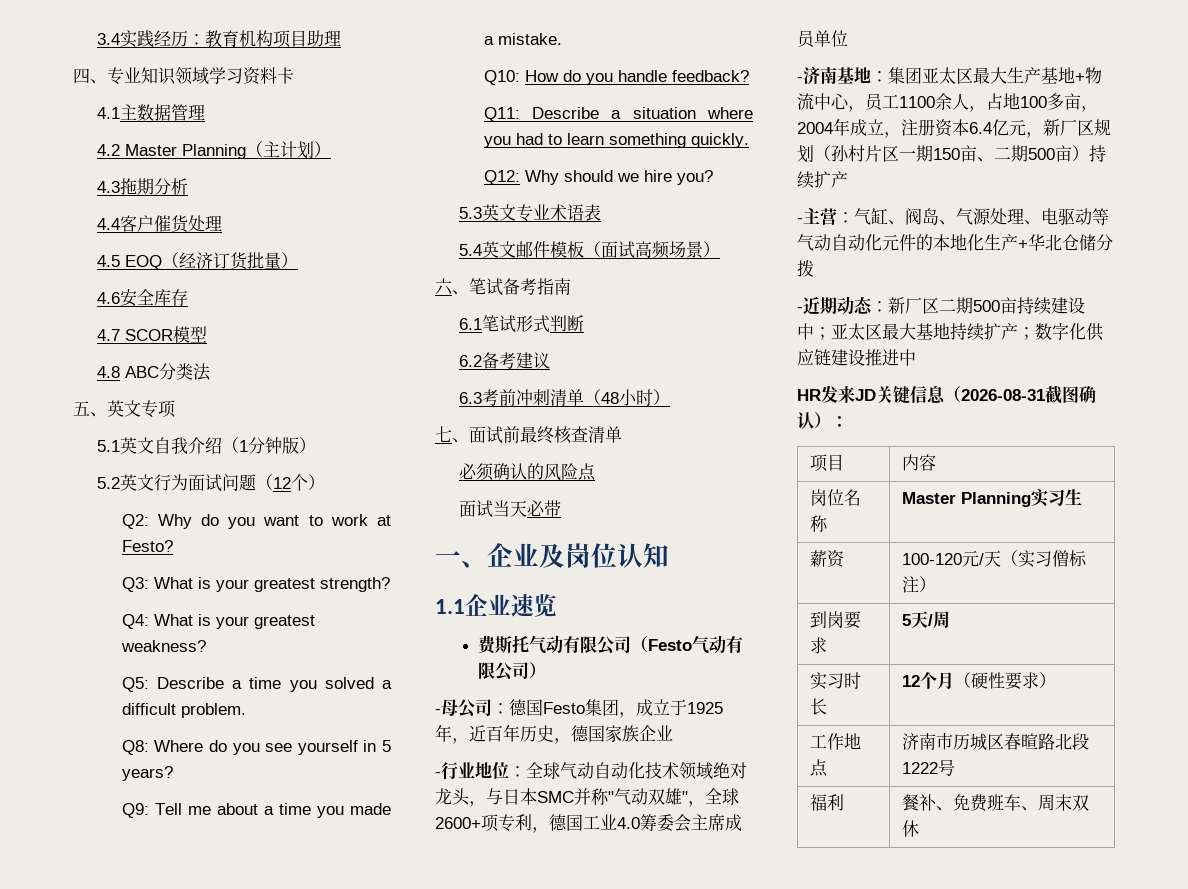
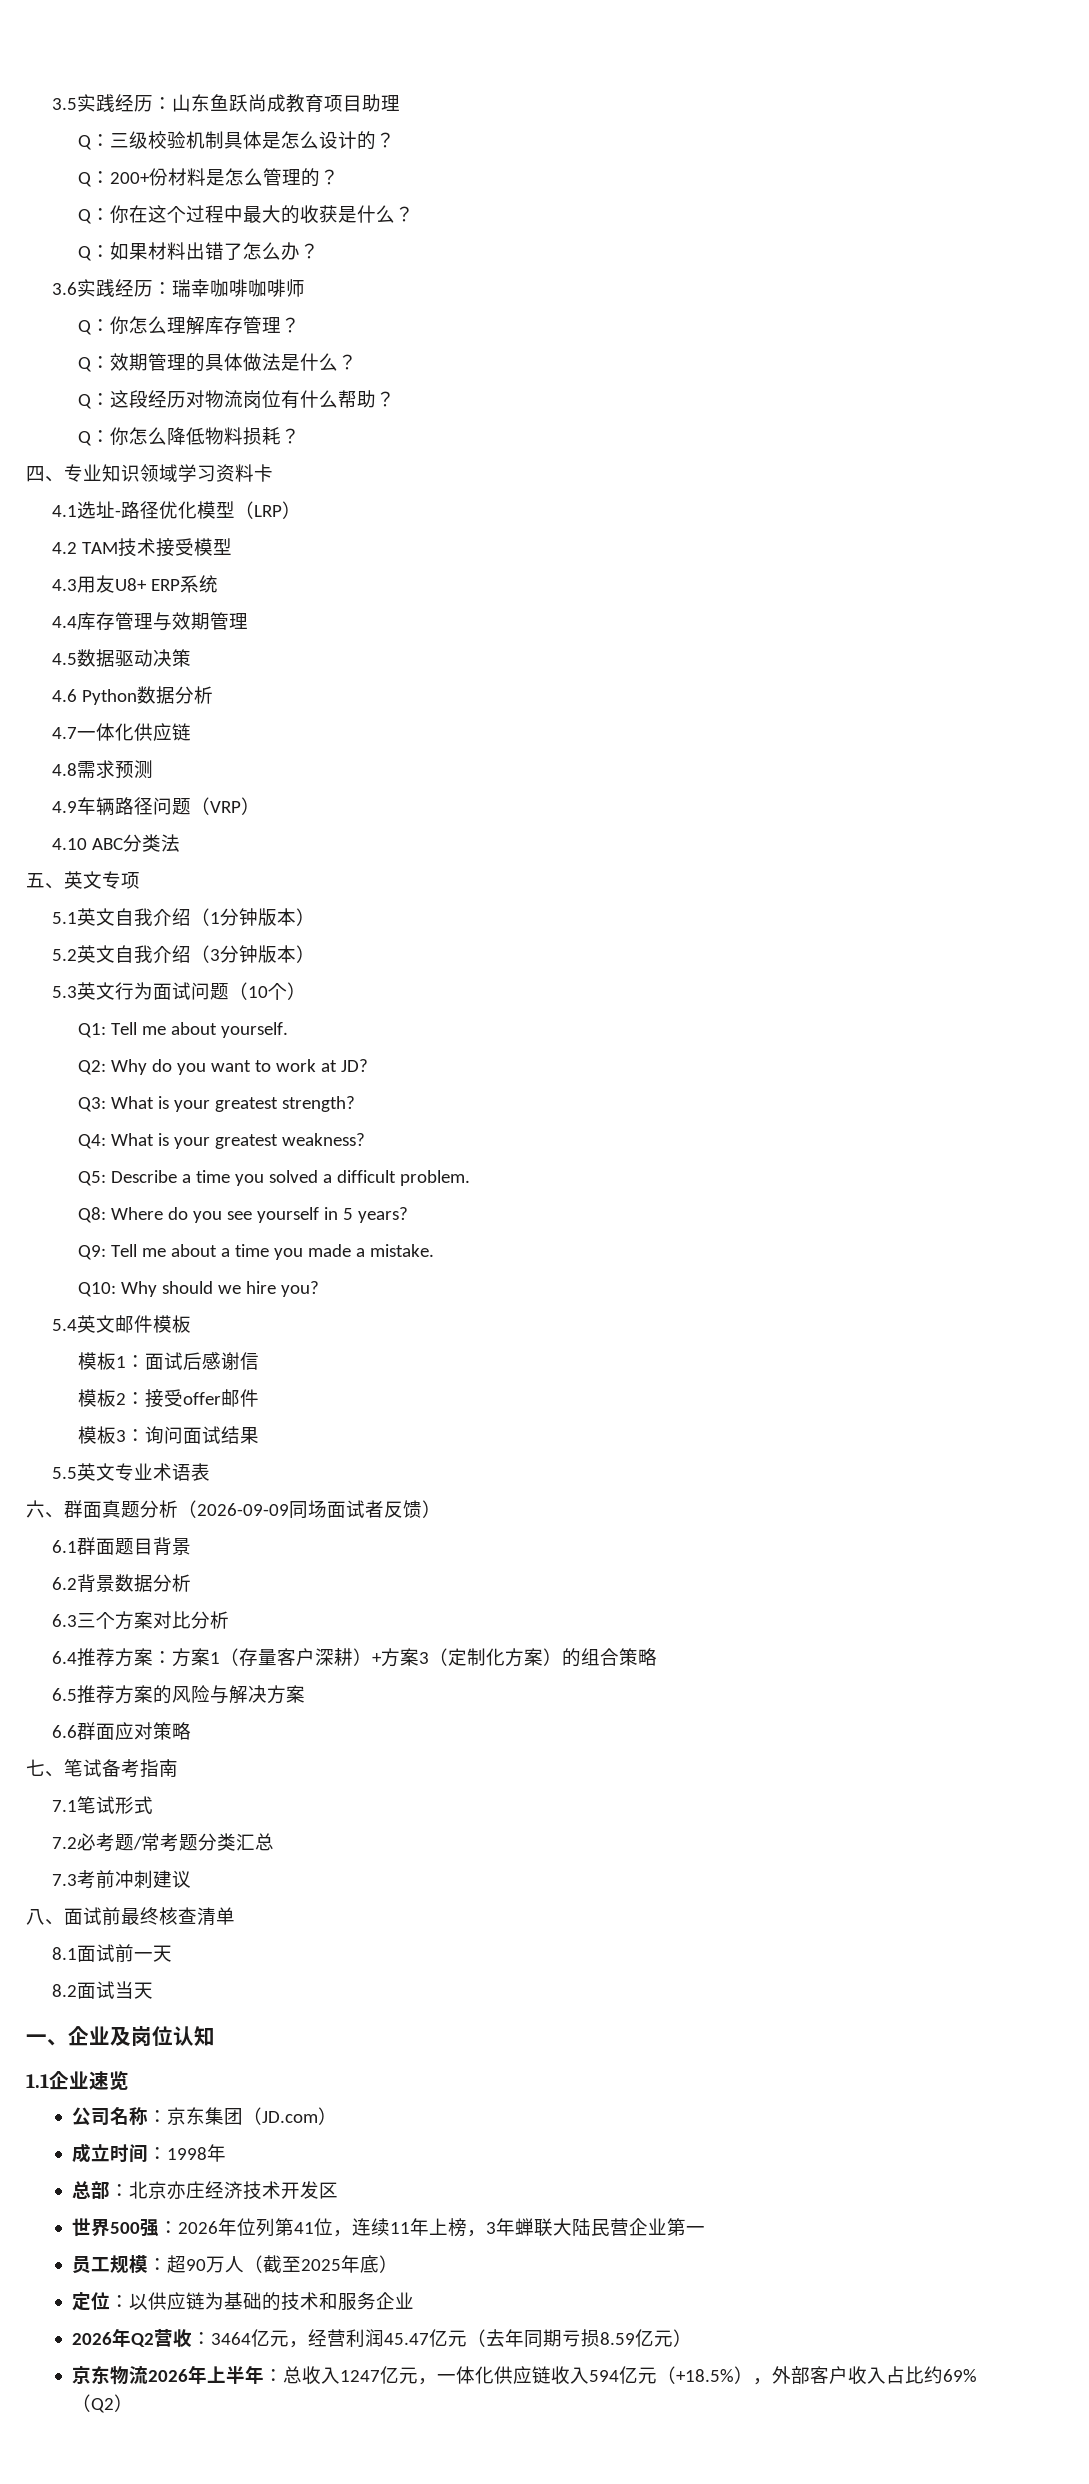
[97,30,342,48] 3.4实践经历：教育机构项目助理 -> [51,94,400,113] [77,131,395,150] [77,168,339,187] [77,205,414,224] [77,242,319,261] [51,279,305,297] [77,316,300,335] [77,353,357,372] [77,390,395,409] [77,427,300,446] 3.5实践经历：山东鱼跃尚成教育项目助理 // Q：三级校验机制具体是怎么设计的？ // Q：200+份材料是怎么管理的？ // Q：你在这个过程中最大的收获是什么？ // Q：如果材料出错了怎么办？ // 3.6实践经历：瑞幸咖啡咖啡师 // Q：你怎么理解库存管理？ // Q：效期管理的具体做法是什么？ // Q：这段经历对物流岗位有什么帮助？ // Q：你怎么降低物料损耗？
[120,104,206,121] [97,141,332,159] [97,178,189,195] [97,215,223,233] [97,252,299,270] [97,289,189,307] [97,326,208,343] [97,366,121,378] 主数据管理 // 4.2 Master Planning（主计划） // 4.3拖期分析 // 4.4客户催货处理 // 4.5 EOQ（经济订货批量） // 4.6安全库存 // 4.7 SCOR模型 // 4.8 -> [76,501,301,519] [51,538,232,557] [51,575,218,593] [51,612,248,631] [51,649,191,667] [51,686,213,705] [51,723,191,741] [51,760,153,779] [51,797,260,816] [51,838,87,850] 选址-路径优化模型（LRP） // 4.2 TAM技术接受模型 // 4.3用友U8+ ERP系统 // 4.4库存管理与效期管理 // 4.5数据驱动决策 // 4.6 Python数据分析 // 4.7一体化供应链 // 4.8需求预测 // 4.9车辆路径问题（VRP） // 4.10
(300, 445) none -> [276,908,296,926] 本
(155, 482) none -> [114,945,315,963] [51,982,115,1000] 自我介绍（3分钟版本） // 5.3英文
[273,477,292,489] 12 -> [247,986,268,998] 10
(326, 482) none -> [77,1022,288,1038] // Q1: Tell me about yourself.
[121,540,173,552] Festo? -> [340,1059,368,1072] JD?
[524,70,749,85] [483,107,753,122] [483,133,749,148] [483,170,520,185] How do you handle feedback? // Q11: Describe a situation where you had to learn something quickly. // Q12: -> (116, 1289) none
[459,204,602,222] [459,241,721,259] [435,278,453,295] 5.3英文专业术语表 // 5.4英文邮件模板（面试高频场景） // 六 -> [51,1315,191,1333] [77,1352,259,1370] [77,1389,259,1408] [77,1426,259,1444] [51,1463,210,1481] [26,1500,441,1519] [51,1537,191,1555] [51,1574,191,1592] [51,1611,229,1630] [51,1648,657,1667] [51,1685,305,1704] [51,1722,191,1740] [26,1759,45,1776] 5.4英文邮件模板 // 模板1：面试后感谢信 // 模板2：接受offer邮件 // 模板3：询问面试结果 // 5.5英文专业术语表 // 六、群面真题分析（2026-09-09同场面试者反馈） // 6.1群面题目背景 // 6.2背景数据分析 // 6.3三个方案对比分析 // 6.4推荐方案：方案1（存量客户深耕）+方案3（定制化方案）的组合策略 // 6.5推荐方案的风险与解决方案 // 6.6群面应对策略 // 七
[459,318,483,330] 6.1 -> [51,1800,77,1812] 7.1
[550,315,585,332] [459,352,551,369] [459,389,671,406] [435,426,452,442] 判断 // 6.2备考建议 // 6.3考前冲刺清单（48小时） // 七 -> [51,1833,274,1852] [51,1870,191,1889] [26,1909,45,1925] // 7.2必考题/常考题分类汇总 // 7.3考前冲刺建议 // 八
[459,463,597,481] 必须确认的风险点 // -> [51,1944,172,1962] [51,1984,77,1997] 8.1面试前一天 // 8.2
[527,500,562,517] 必带 -> (153, 1990) none
[478,635,744,655] [478,662,547,681] [435,699,723,718] [435,724,673,744] [435,762,747,780] [435,788,739,807] [435,813,742,833] [797,30,848,48] [797,66,1102,84] [797,93,1098,112] [797,118,1111,138] [797,145,1106,163] [797,171,848,189] [797,208,1109,226] [797,234,1113,251] [797,260,814,277] [797,296,1085,315] [797,323,1104,341] [797,349,916,366] [797,385,1096,404] [797,412,848,429] [810,454,845,472] [902,454,937,471] [810,489,862,507] [810,515,829,532] [902,489,1083,507] [810,550,846,568] [902,550,1088,568] [902,576,937,593] [810,611,862,629] [810,637,828,654] [902,611,951,628] [810,672,862,690] [810,698,828,715] [902,672,1057,690] [810,733,862,750] [810,759,829,777] [902,733,1090,751] [902,759,956,776] [810,794,845,811] [902,794,1090,812] [902,820,920,837] 费斯托气动有限公司（Festo气动有限公司） // -母公司：德国Festo集团，成立于1925年，近百年历史，德国家族企业 // -行业地位：全球气动自动化技术领域绝对龙头，与日本SMC并称"气动双雄"，全球2600+项专利，德国工业4.0筹委会主席成员单位 // -济南基地：集团亚太区最大生产基地+物流中心，员工1100余人，占地100多亩，2004年成立，注册资本6.4亿元，新厂区规划（孙村片区一期150亩、二期500亩）持续扩产 // -主营：气缸、阀岛、气源处理、电驱动等气动自动化元件的本地化生产+华北仓储分拨 // -近期动态：新厂区二期500亩持续建设中；亚太区最大基地持续扩产；数字化供应链建设推进中 // HR发来JD关键信息（2026-08-31截图确认）： // 项目 | 内容 // 岗位名称 | Master Planning实习生 // 薪资 | 100-120元/天（实习僧标注） // 到岗要求 | 5天/周 // 实习时长 | 12个月（硬性要求） // 工作地点 | 济南市历城区春暄路北段1222号 // 福利 | 餐补、免费班车、周末双休 -> [72,2107,338,2126] [72,2143,227,2163] [72,2181,339,2200] [72,2218,706,2237] [72,2255,399,2274] [72,2292,415,2311] [72,2328,693,2348] [72,2365,978,2385] [72,2394,134,2413] 公司名称：京东集团（JD.com） // 成立时间：1998年 // 总部：北京亦庄经济技术开发区 // 世界500强：2026年位列第41位，连续11年上榜，3年蝉联大陆民营企业第一 // 员工规模：超90万人（截至2025年底） // 定位：以供应链为基础的技术和服务企业 // 2026年Q2营收：3464亿元，经营利润45.47亿元（去年同期亏损8.59亿元） // 京东物流2026年上半年：总收入1247亿元，一体化供应链收入594亿元（+18.5%），外部客户收入占比约69%（Q2）

